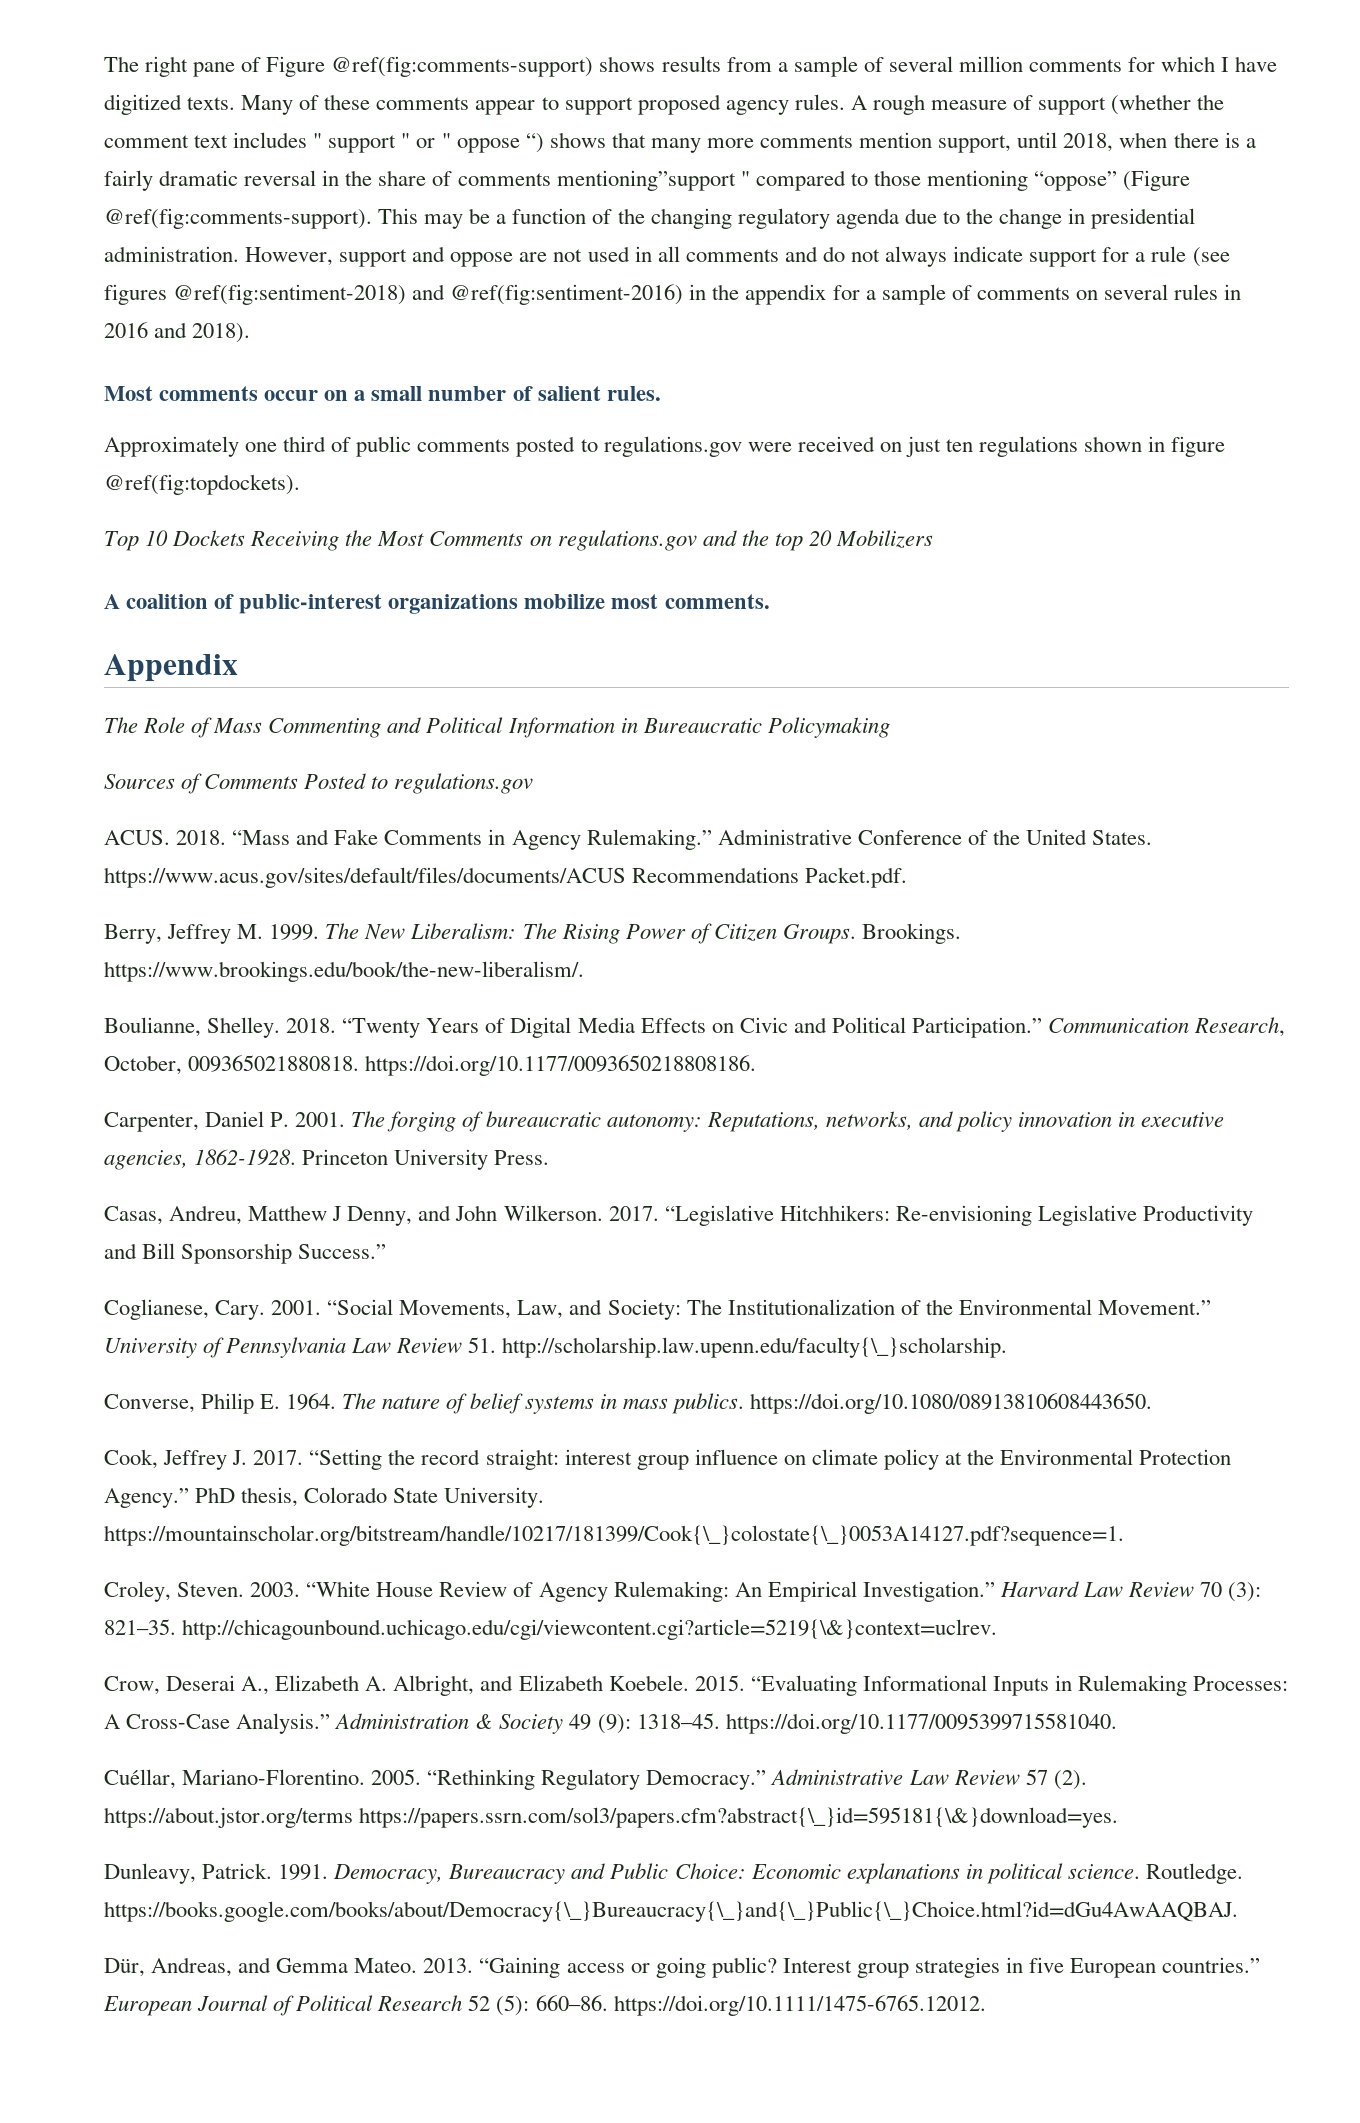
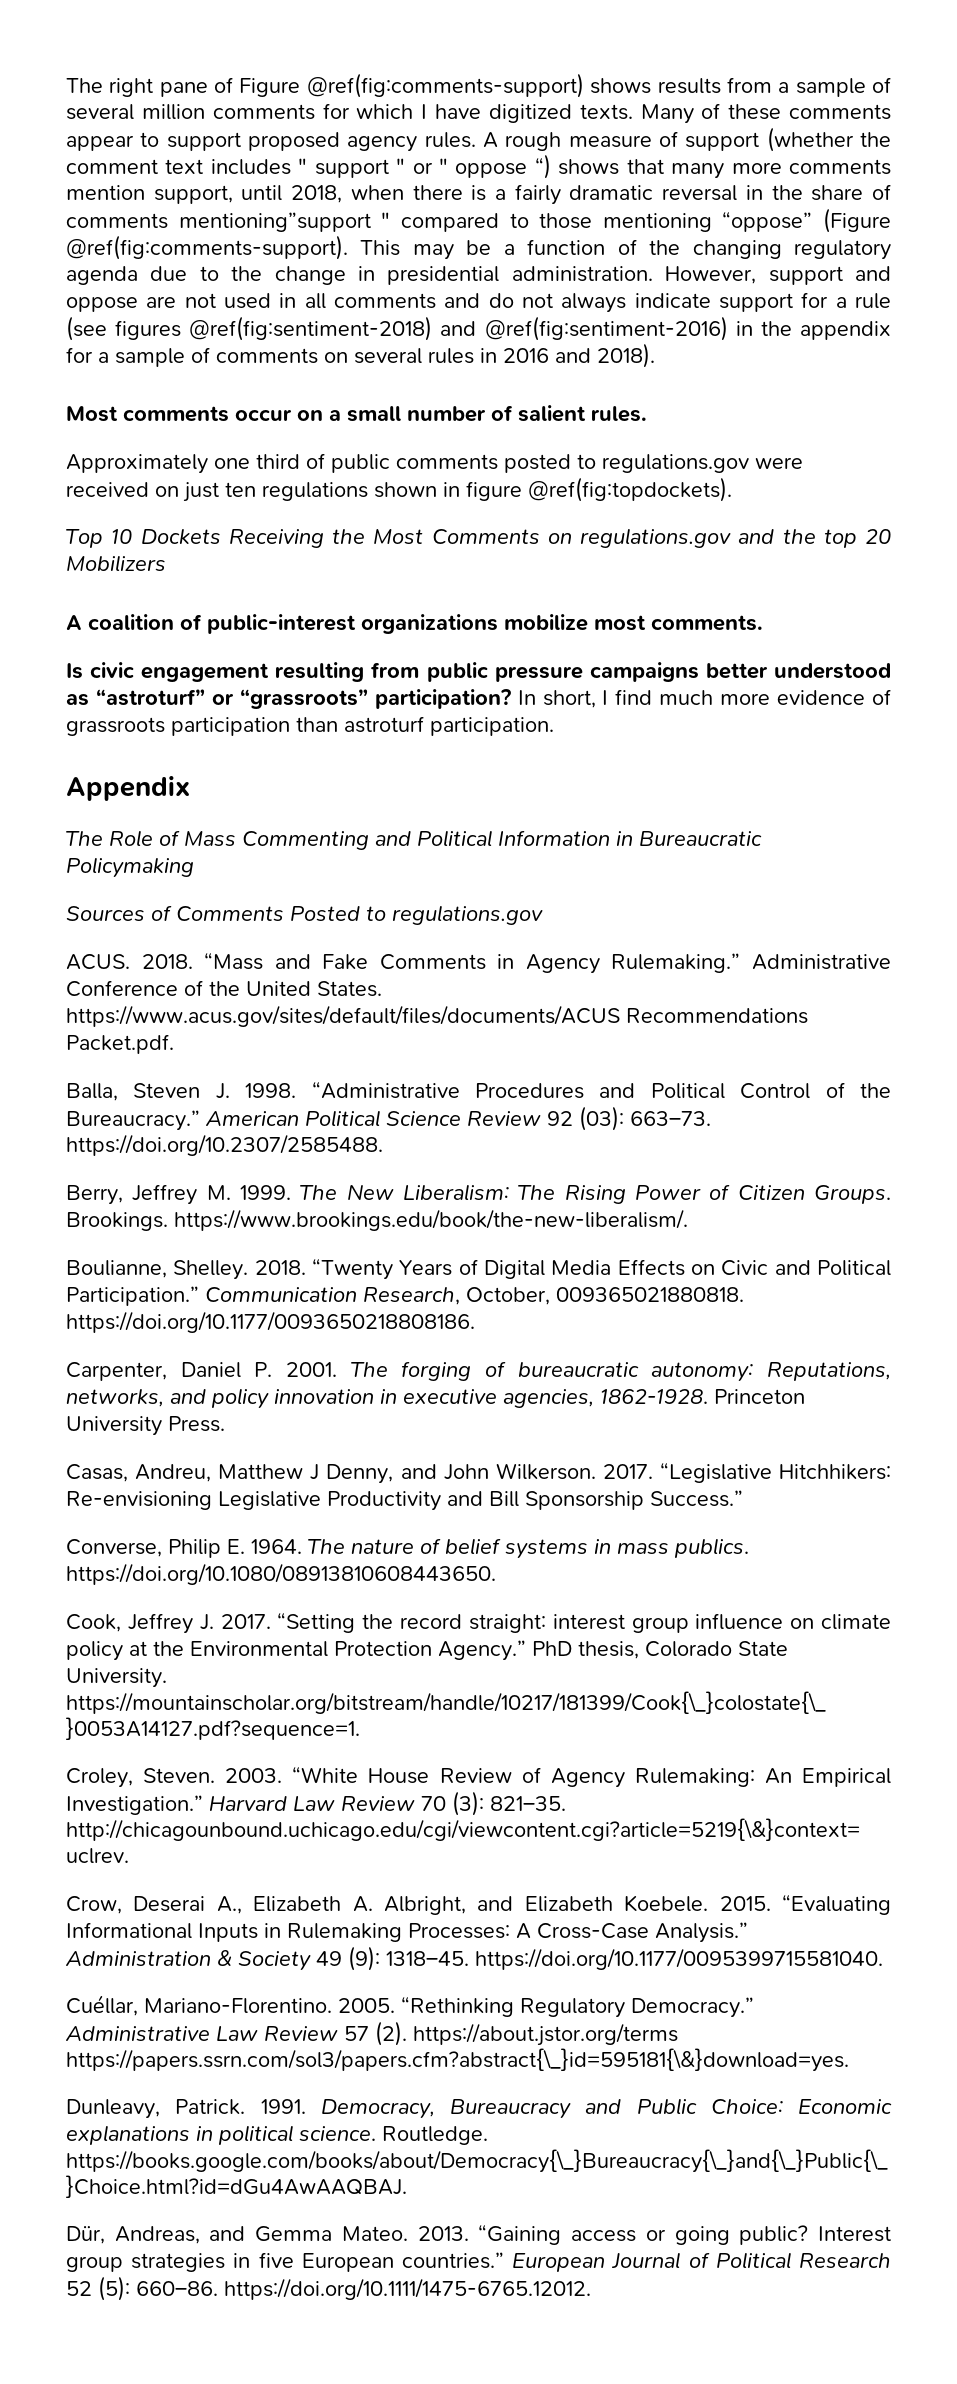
(770, 601) none -> [66,662,891,682] [66,689,891,709] [66,716,554,736] // Is civic engagement resulting from public pressure campaigns better understood as “astroturf” or “grassroots” participation? In short, I find much more evidence of grassroots participation than astroturf participation.
(908, 877) none -> [66,1081,891,1101] [66,1106,711,1131] [66,1134,383,1156] // Balla, Steven J. 1998. “Administrative Procedures and Political Control of the Bureaucracy.” American Political Science Review 92 (03): 663–73. https://doi.org/10.2307/2585488.
[104,1299,1211,1320] [104,1337,1008,1358] // Coglianese, Cary. 2001. “Social Movements, Law, and Society: The Institutionalization of the Environmental Movement.” University of Pennsylvania Law Review 51. http://scholarship.law.upenn.edu/faculty{\_}scholarship. -> (743, 1498) none

